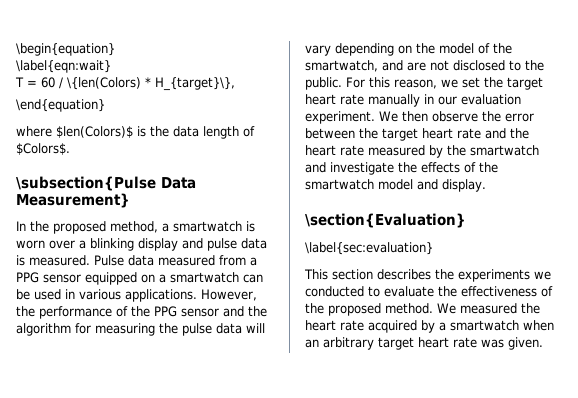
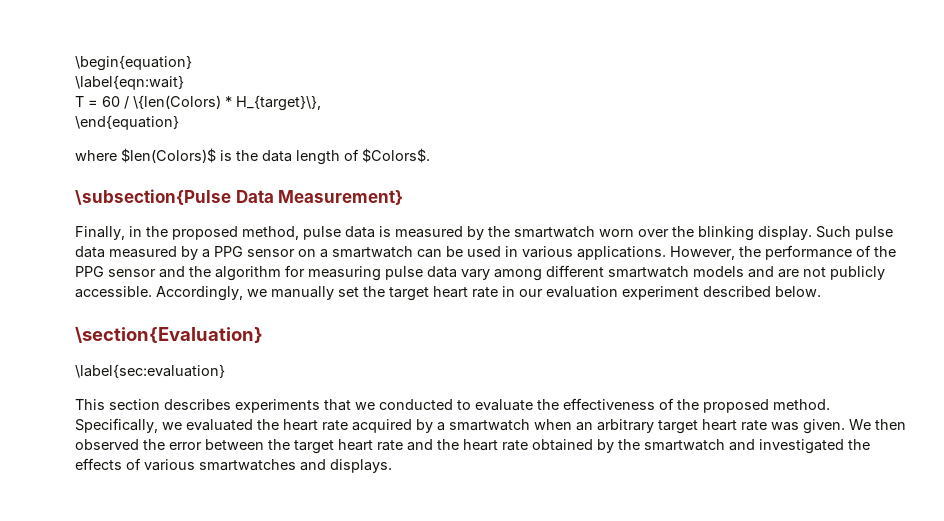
[16,221,26,231] In -> [75,226,142,240] Finally, in
[162,221,255,232] [16,238,267,251] [16,255,124,266] a smartwatch is worn over a blinking display and pulse data is measured. Pulse -> [303,226,893,241] pulse data is measured by the smartwatch worn over the blinking display. Such pulse
[219,255,246,266] from -> [181,246,198,260] by
[85,272,137,285] equipped -> (295, 253) none
[159,323,265,336] [305,43,512,56] [305,60,544,72] [305,77,458,90] the pulse data will vary depending on the model of the smartwatch, and are not disclosed to the public. For this reason, we -> [385,265,885,281] [75,286,334,301] pulse data vary among different smartwatch models and are not publicly accessible. Accordingly, we manually
[368,94,420,107] manually -> (498, 292) none
[305,111,534,124] [305,128,529,141] [305,145,539,158] [305,162,498,175] [305,179,486,192] experiment. We then observe the error between the target heart rate and the heart rate measured by the smartwatch and investigate the effects of the smartwatch model and display. -> [622,286,821,300] experiment described below.
[435,269,530,282] the experiments -> [235,399,351,413] experiments that
[437,303,517,314] We measured -> [75,418,253,433] Specifically, we evaluated
(543, 343) none -> [849,419,906,430] [75,439,870,454] [75,458,392,473] We then observed the error between the target heart rate and the heart rate obtained by the smartwatch and investigated the effects of various smartwatches and displays.

